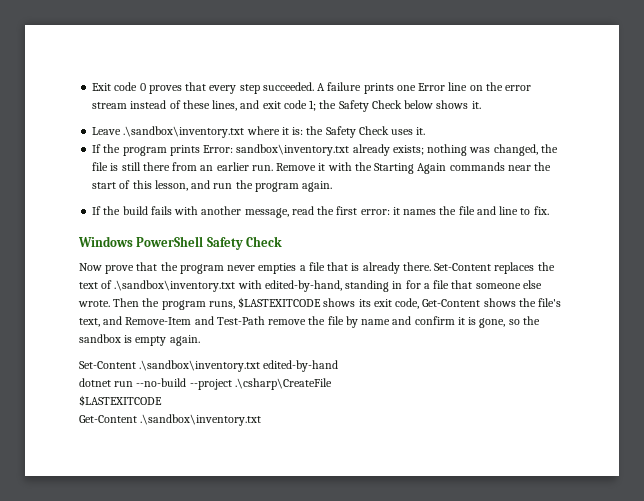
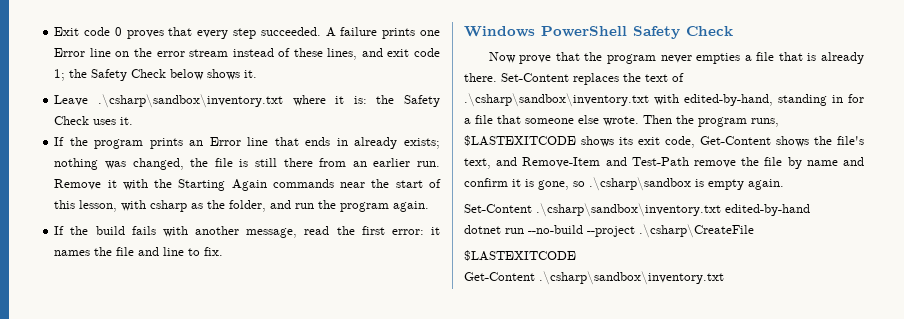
[123,126,245,138] .\sandbox\inventory.txt -> [97,94,283,108] .\csharp\sandbox\inventory.txt
[203,144,350,156] Error: sandbox\inventory.txt -> [189,137,348,146] an Error line that ends in
(188, 185) none -> [121,200,267,212] with csharp as the folder,
[114,280,236,292] .\sandbox\inventory.txt -> [464,93,649,107] .\csharp\sandbox\inventory.txt
[522,316,540,325] [79,334,121,343] the sandbox -> [589,177,691,191] .\csharp\sandbox
[139,360,261,372] .\sandbox\inventory.txt -> [536,203,721,217] .\csharp\sandbox\inventory.txt
[140,414,262,426] .\sandbox\inventory.txt -> [539,271,724,285] .\csharp\sandbox\inventory.txt

